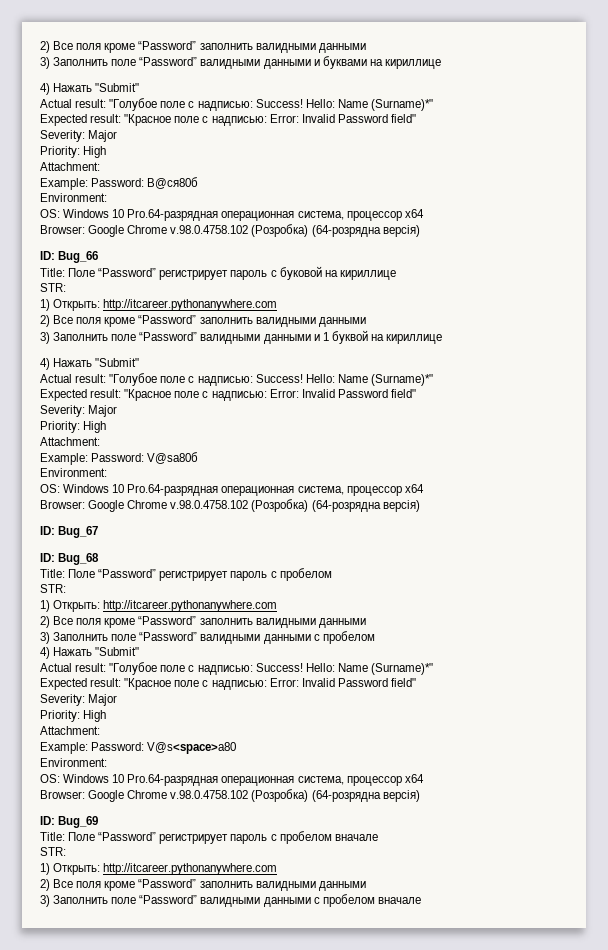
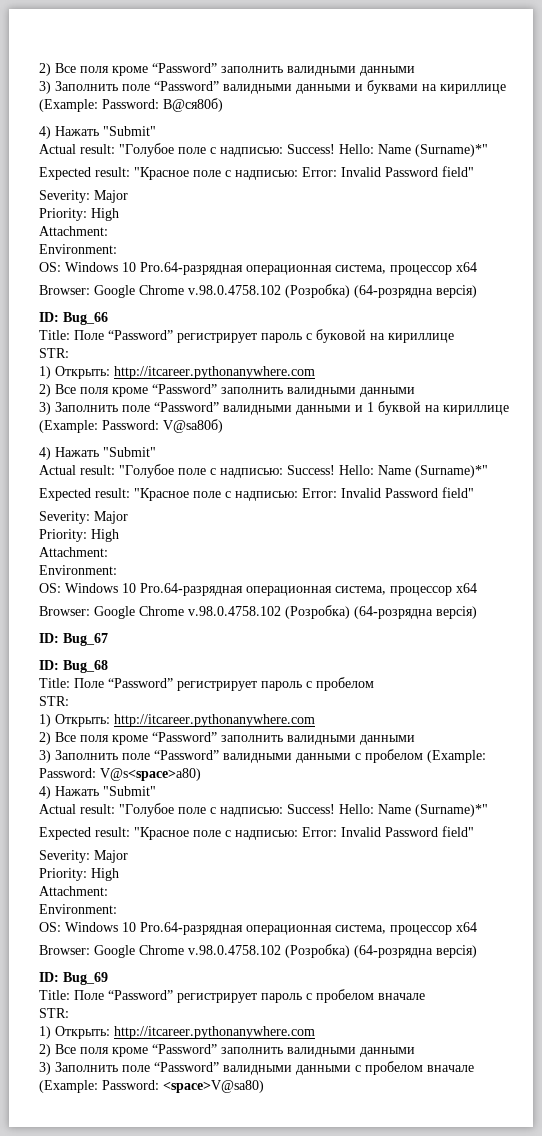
(441, 64) none -> [39,98,223,112] (Example: Password: В@ся80б)
[40,177,199,190] // Example: Password: В@ся80б -> (108, 231) none
(443, 339) none -> [39,419,223,433] (Example: Password: V@sa80б)
[40,452,199,465] // Example: Password: V@sa80б -> (108, 552) none
(375, 637) none -> [427,750,486,763] [39,768,201,781] (Example: Password: V@s<space>a80)
[40,742,237,754] // Example: Password: V@s<space>a80 -> (108, 891) none
(421, 900) none -> [39,1080,264,1093] (Example: Password: <space>V@sa80)

